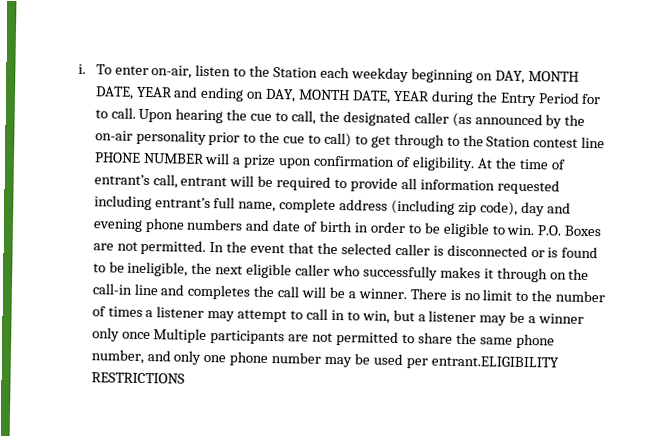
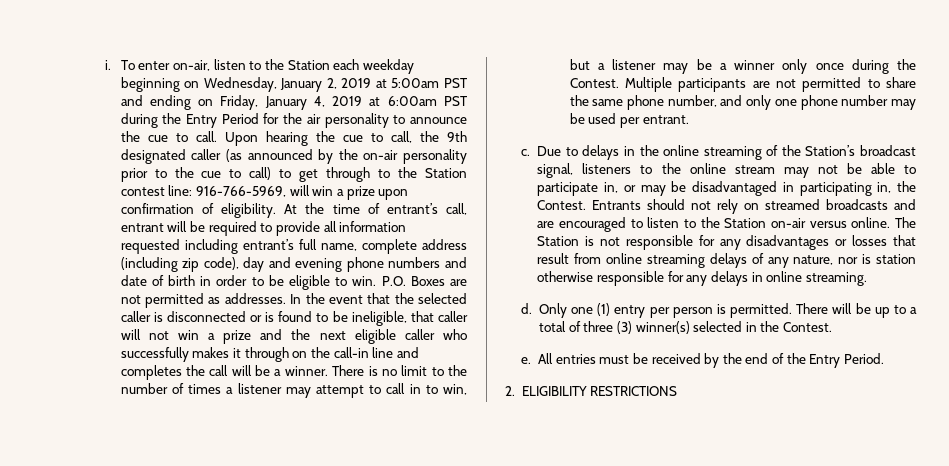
[494,70,579,84] [94,86,430,104] DAY, MONTH DATE, YEAR and ending on DAY, MONTH DATE, YEAR -> [203,77,467,92] [120,95,467,110] Wednesday, January 2, 2019 at 5:00am PST and ending on Friday, January 4, 2019 at 6:00am PST
(602, 99) none -> [283,113,467,128] [120,131,168,142] the air personality to announce the cue
(340, 116) none -> [447,131,468,142] 9th
[581,136,606,149] [93,152,231,165] line PHONE NUMBER will -> [168,185,334,197] line: 916-766-5969, will win
[140,239,207,255] permitted. -> [145,293,286,308] permitted as addresses.
(189, 269) none -> [410,311,468,322] [120,329,283,344] that caller will not win a prize and
(151, 335) none -> [851,59,916,74] [569,78,619,88] during the Contest.
[430,355,559,368] entrant.ELIGIBILITY -> [642,115,689,124] [521,145,916,160] [537,163,916,178] [537,181,916,196] [537,199,916,214] [537,217,916,232] [537,235,916,250] [537,253,916,268] [537,271,867,286] [521,303,918,318] [538,321,833,334] [521,353,885,368] [505,386,587,396] entrant. // c. Due to delays in the online streaming of the Station’s broadcast signal, listeners to the online stream may not be able to participate in, or may be disadvantaged in participating in, the Contest. Entrants should not rely on streamed broadcasts and are encouraged to listen to the Station on-air versus online. The Station is not responsible for any disadvantages or losses that result from online streaming delays of any nature, nor is station otherwise responsible for any delays in online streaming. // d. Only one (1) entry per person is permitted. There will be up to a total of three (3) winner(s) selected in the Contest. // e. All entries must be received by the end of the Entry Period. // 2. ELIGIBILITY

